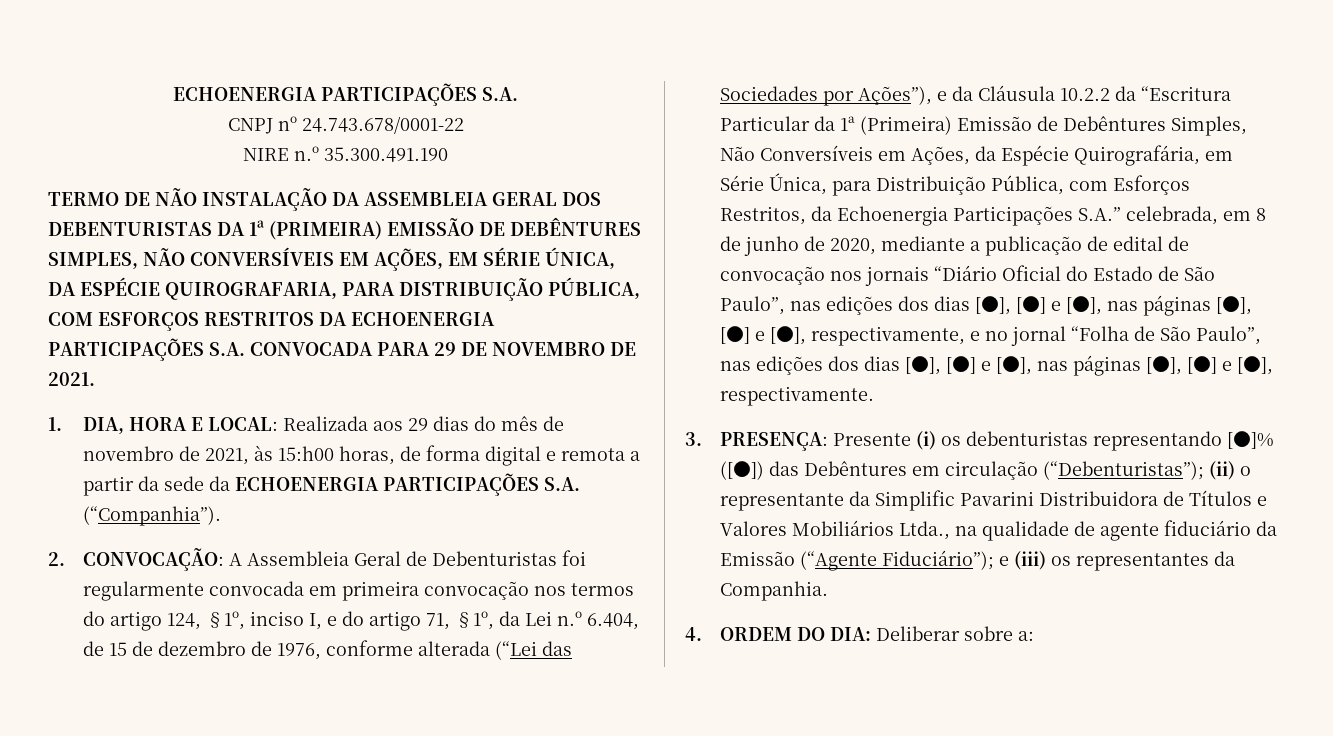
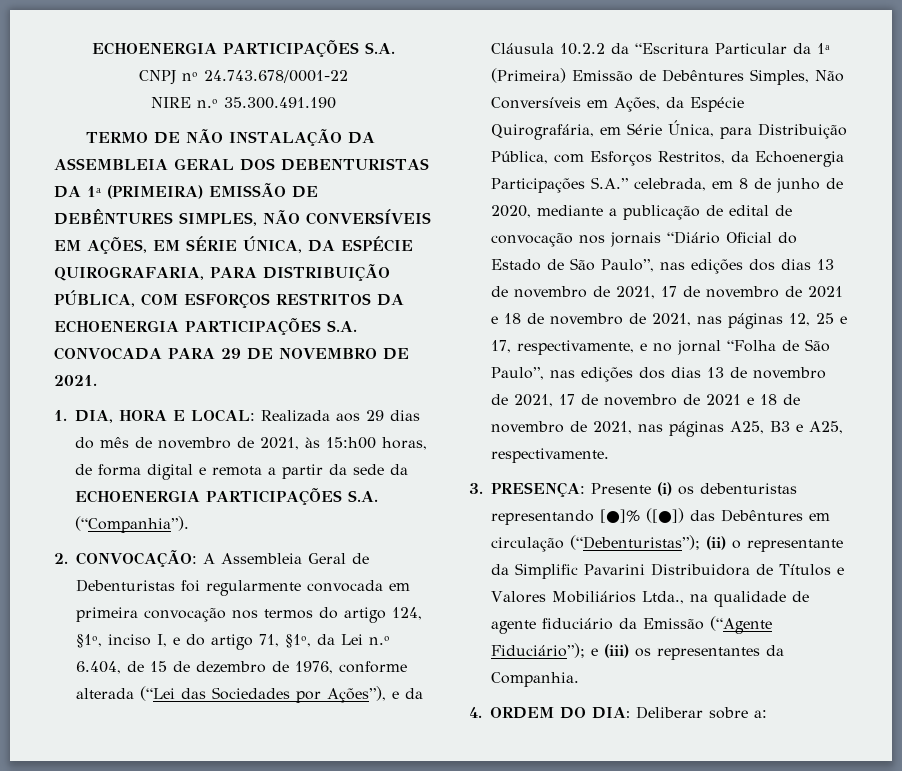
[975,295,1253,316] [720,326,807,345] [●], [●] e [●], nas páginas [●], [●] e [●], -> [817,259,834,270] [491,286,843,299] [491,313,847,329] [491,340,511,353] 13 de novembro de 2021, 17 de novembro de 2021 e 18 de novembro de 2021, nas páginas 12, 25 e 17,
[905,355,1274,376] [●], [●] e [●], nas páginas [●], [●] e [●], -> [707,367,826,379] [491,394,800,407] [491,421,843,437] 13 de novembro de 2021, 17 de novembro de 2021 e 18 de novembro de 2021, nas páginas A25, B3 e A25,

